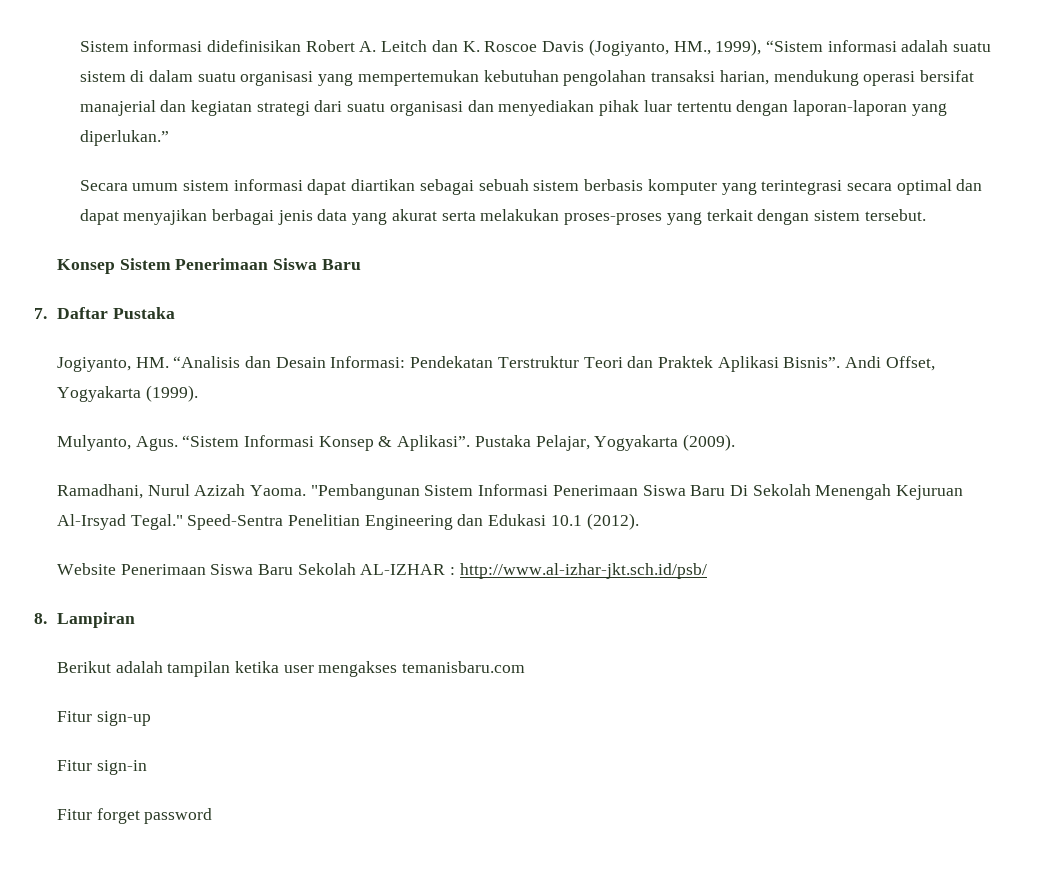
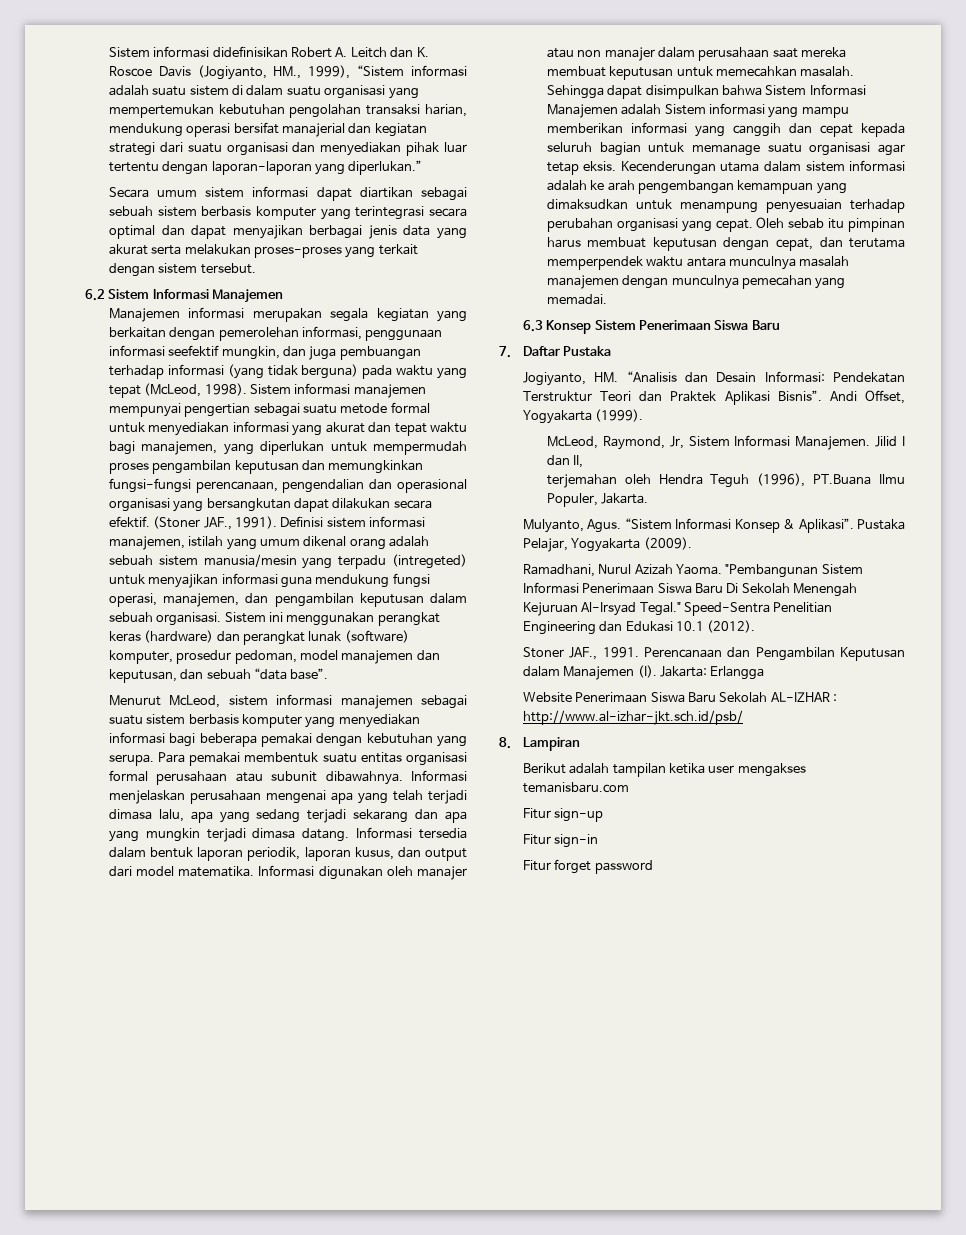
(926, 215) none -> [84,289,284,303] [108,307,467,322] [108,326,443,341] [108,345,421,360] [108,364,467,379] [108,383,426,398] [108,402,430,417] [108,421,468,436] [108,441,467,455] [108,460,424,474] [108,478,467,493] [108,498,432,512] [108,516,426,530] [108,536,430,550] [108,554,467,569] [108,573,430,588] [108,593,468,607] [108,612,440,626] [108,630,409,645] [108,650,440,664] [108,668,329,683] [108,694,467,709] [108,714,420,728] [108,732,467,747] [108,752,467,766] [108,770,467,785] [108,790,467,804] [108,809,468,823] [108,827,467,842] [108,847,468,861] [108,865,467,880] [546,47,847,61] [546,66,855,80] [546,84,866,99] [546,103,849,118] [546,122,905,137] [546,142,905,156] [546,160,905,175] [546,180,847,194] [546,199,905,213] [546,217,905,232] [546,237,905,251] [546,256,850,270] [546,275,846,289] [546,294,607,305] [522,320,543,332] 6.2 Sistem Informasi Manajemen // Manajemen informasi merupakan segala kegiatan yang berkaitan dengan pemerolehan informasi, penggunaan informasi seefektif mungkin, dan juga pembuangan terhadap informasi (yang tidak berguna) pada waktu yang tepat (McLeod, 1998). Sistem informasi manajemen mempunyai pengertian sebagai suatu metode formal untuk menyediakan informasi yang akurat dan tepat waktu bagi manajemen, yang diperlukan untuk mempermudah proses pengambilan keputusan dan memungkinkan fungsi-fungsi perencanaan, pengendalian dan operasional organisasi yang bersangkutan dapat dilakukan secara efektif. (Stoner JAF., 1991). Definisi sistem informasi manajemen, istilah yang umum dikenal orang adalah sebuah sistem manusia/mesin yang terpadu (intregeted) untuk menyajikan informasi guna mendukung fungsi operasi, manajemen, dan pengambilan keputusan dalam sebuah organisasi. Sistem ini menggunakan perangkat keras (hardware) dan perangkat lunak (software) komputer, prosedur pedoman, model manajemen dan keputusan, dan sebuah “data base”. // Menurut McLeod, sistem informasi manajemen sebagai suatu sistem berbasis komputer yang menyediakan informasi bagi beberapa pemakai dengan kebutuhan yang serupa. Para pemakai membentuk suatu entitas organisasi formal perusahaan atau subunit dibawahnya. Informasi menjelaskan perusahaan mengenai apa yang telah terjadi dimasa lalu, apa yang sedang terjadi sekarang dan apa yang mungkin terjadi dimasa datang. Informasi tersedia dalam bentuk laporan periodik, laporan kusus, dan output dari model matematika. Informasi digunakan oleh manajer atau non manajer dalam perusahaan saat mereka membuat keputusan untuk memecahkan masalah. Sehingga dapat disimpulkan bahwa Sistem Informasi Manajemen adalah Sistem informasi yang mampu memberikan informasi yang canggih dan cepat kepada seluruh bagian untuk memanage suatu organisasi agar tetap eksis. Kecenderungan utama dalam sistem informasi adalah ke arah pengembangan kemampuan yang dimaksudkan untuk menampung penyesuaian terhadap perubahan organisasi yang cepat. Oleh sebab itu pimpinan harus membuat keputusan dengan cepat, dan terutama memperpendek waktu antara munculnya masalah manajemen dengan munculnya pemecahan yang memadai. // 6.3
(198, 393) none -> [546,435,905,450] [546,455,584,468] [546,473,905,488] [546,493,649,507] // McLeod, Raymond, Jr, Sistem Informasi Manajemen. Jilid I dan II, // terjemahan oleh Hendra Teguh (1996), PT.Buana Ilmu Populer, Jakarta.
(639, 521) none -> [522,647,905,661] [522,665,765,680] // Stoner JAF., 1991. Perencanaan dan Pengambilan Keputusan dalam Manajemen (I). Jakarta: Erlangga

